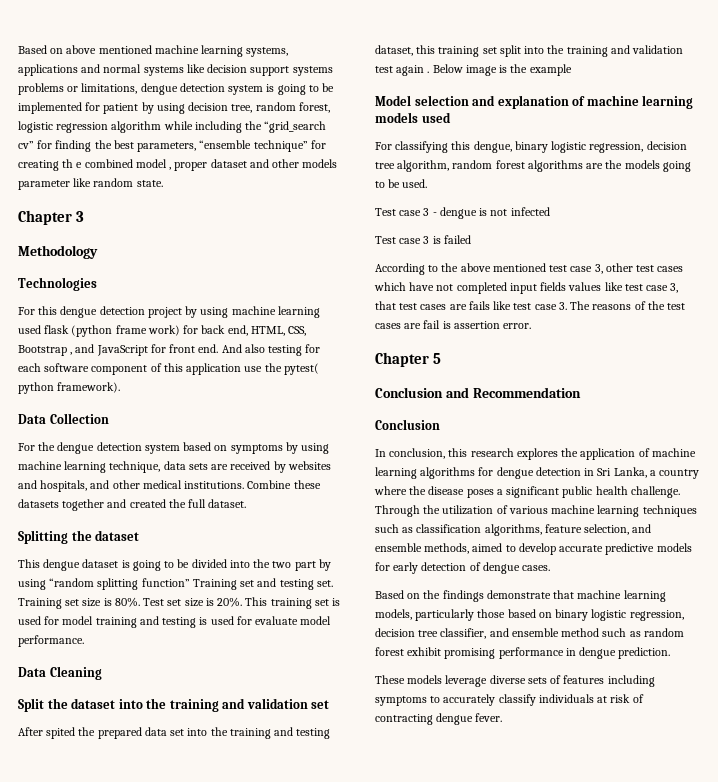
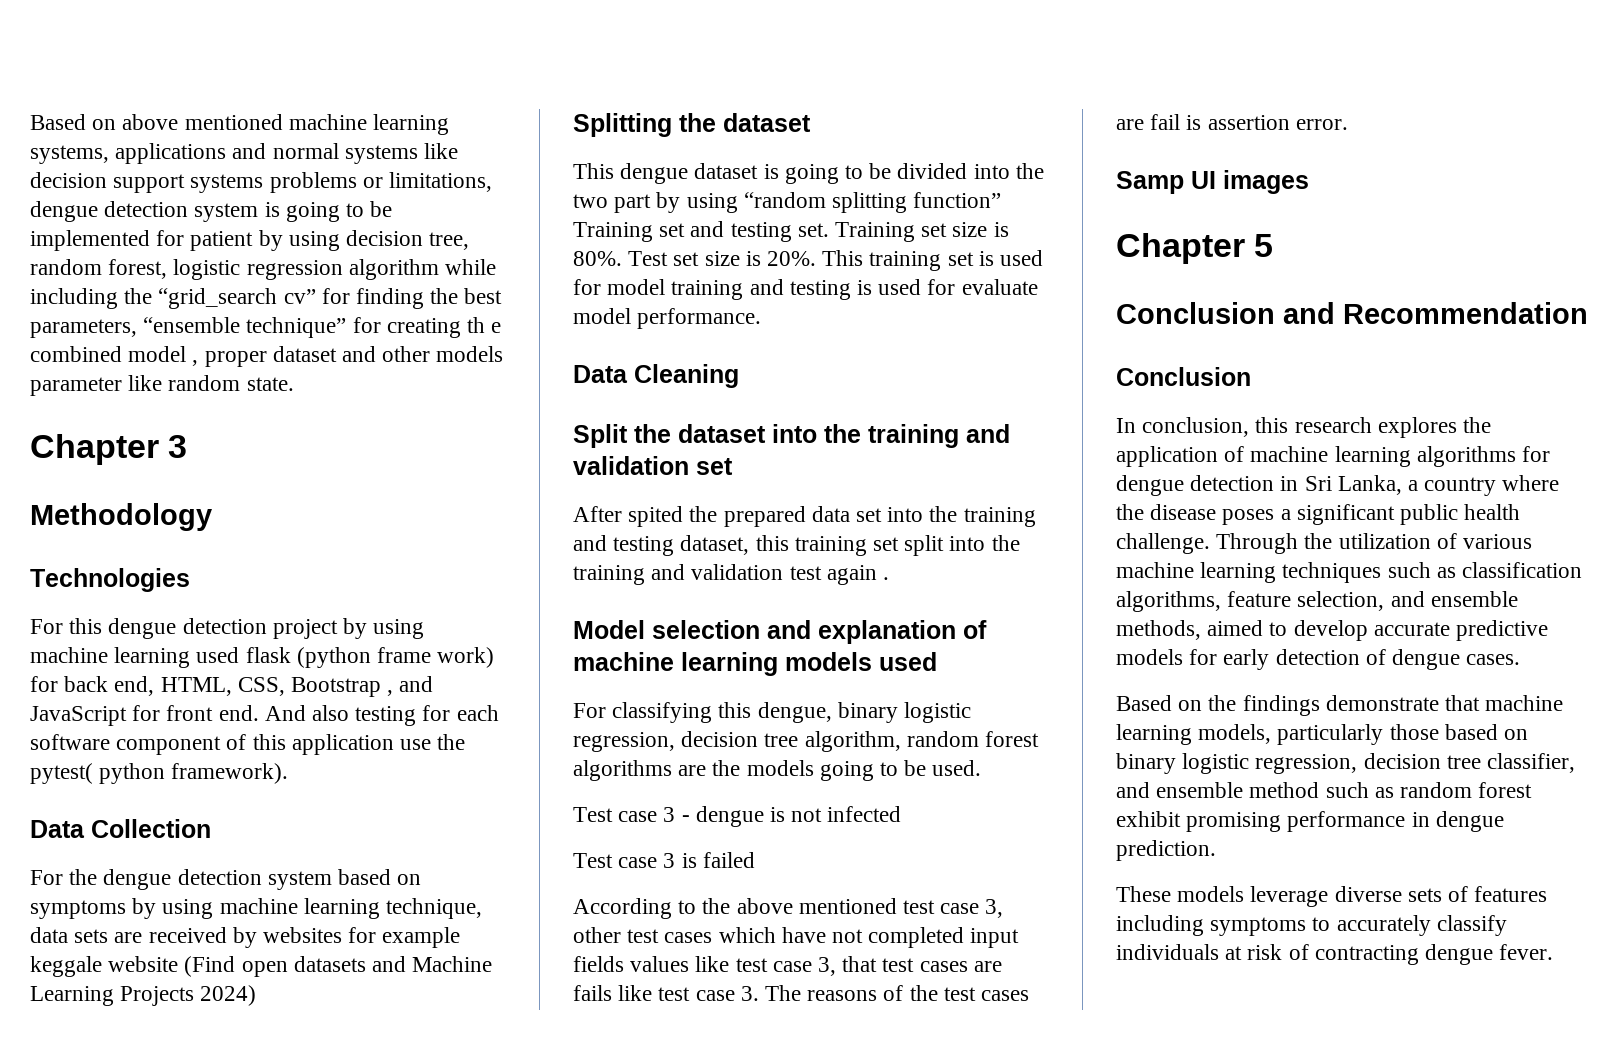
[18,480,321,492] [18,499,247,511] and hospitals, and other medical institutions. Combine these datasets together and created the full dataset. -> [348,927,461,948] [30,956,493,977] [30,985,257,1006] for example keggale website (Find open datasets and Machine Learning Projects 2024)
[432,64,572,76] Below image is the example -> (890, 578) none
(532, 326) none -> [1116,170,1309,194] // Samp UI images

